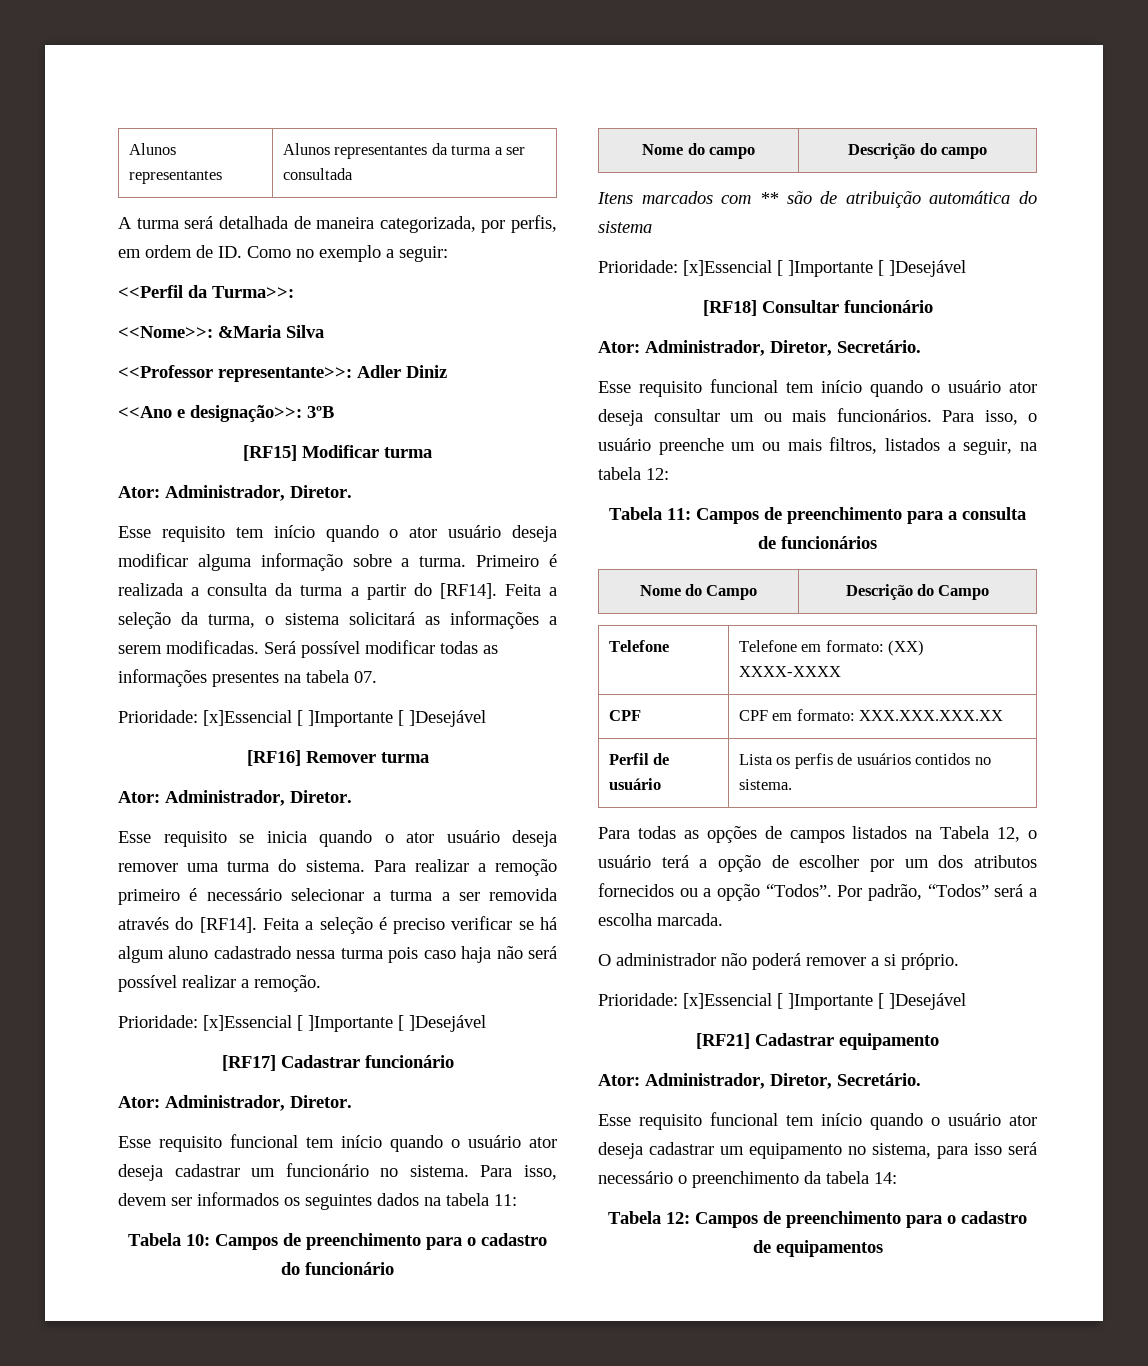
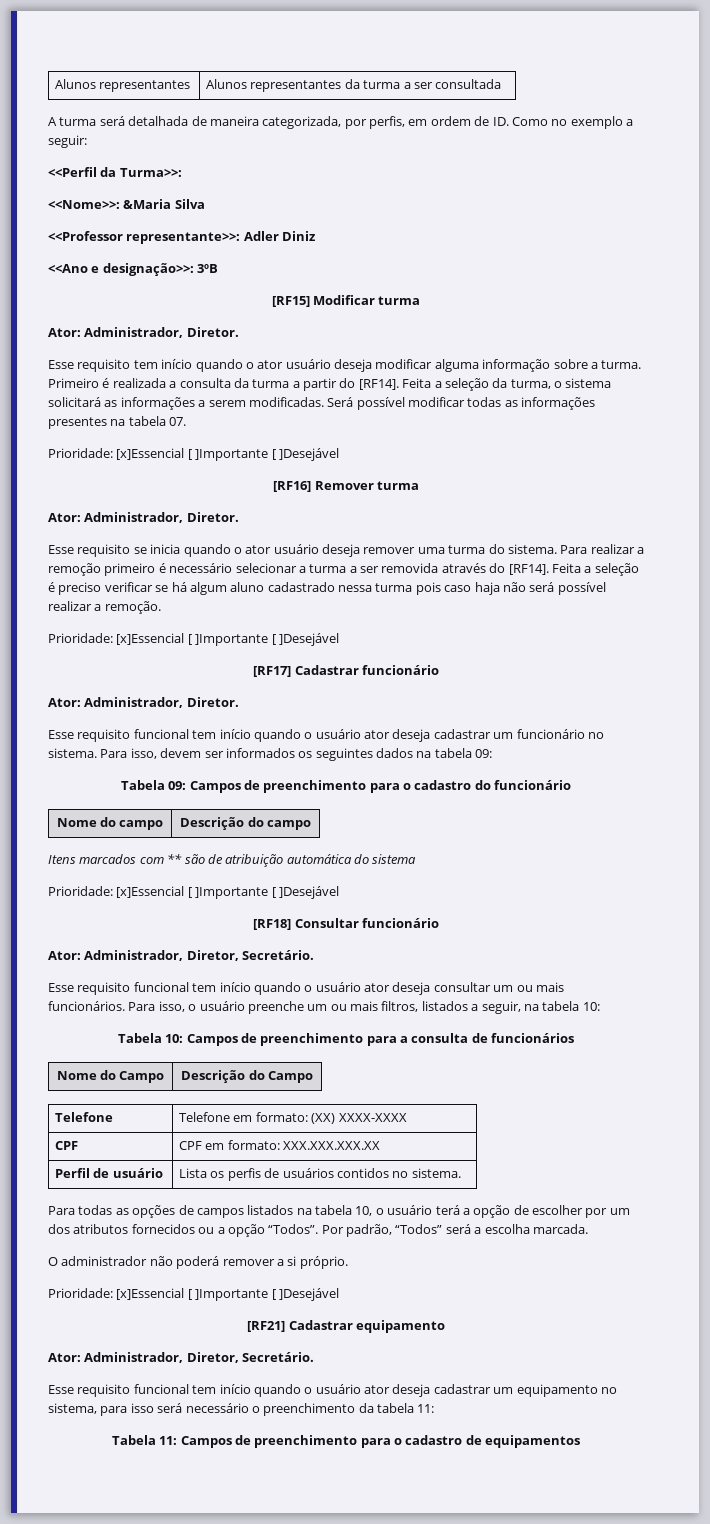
[494,1194,517,1206] [128,1233,210,1246] 11: // Tabela 10: -> [475,749,493,758] [120,780,187,790] 09: // Tabela 09:
[646,468,669,480] [609,507,691,520] 12: // Tabela 11: -> [582,1002,600,1011] [117,1033,184,1043] 10: // Tabela 10:
[940,826,1021,842] Tabela 12, -> [315,1205,373,1216] tabela 10,
[874,1172,897,1184] [608,1211,690,1224] 14: // Tabela 12: -> [417,1404,435,1413] [111,1435,178,1445] 11: // Tabela 11:

